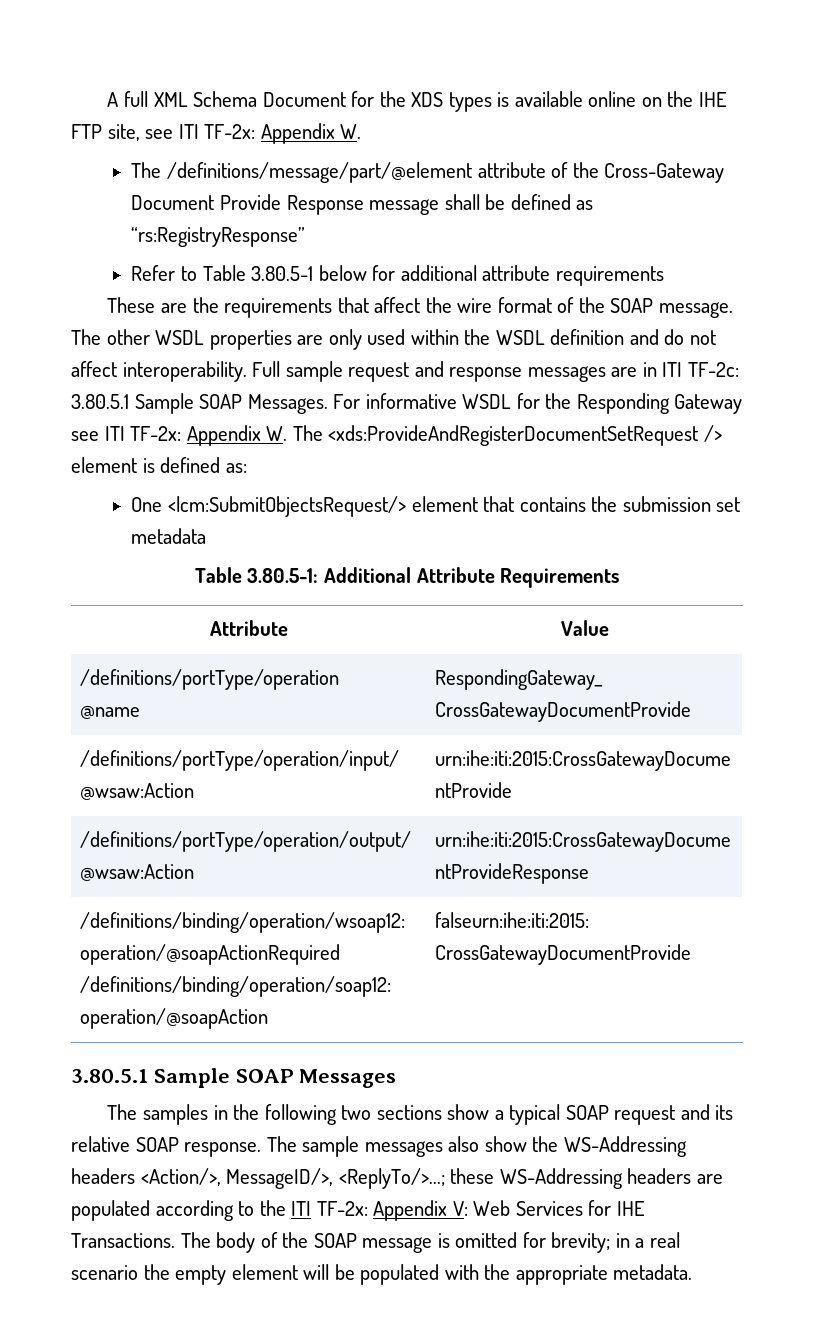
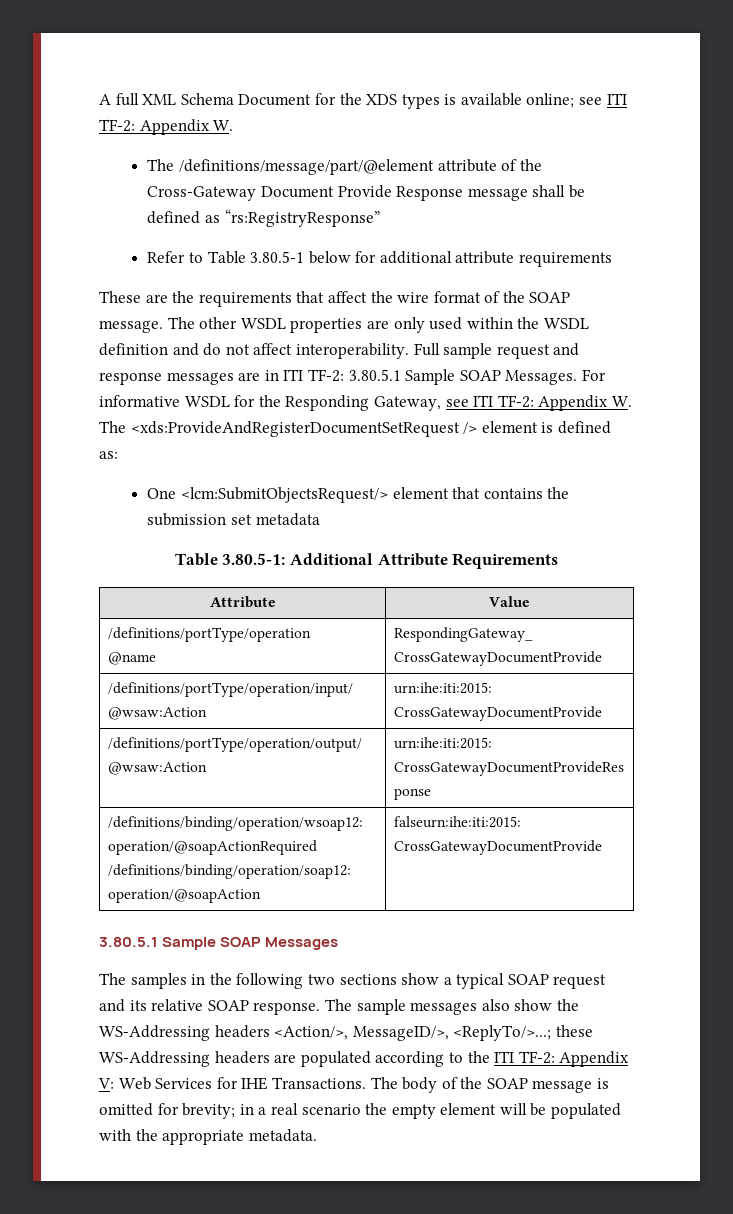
[588,91,727,107] [71,124,256,141] online on the IHE FTP site, see ITI TF-2x: -> [526,93,627,108] [99,119,135,132] online; see ITI TF-2:
[687,362,739,377] TF-2c: -> [307,369,344,382] TF-2:
[674,394,743,414] [71,426,182,441] Gateway see ITI TF-2x: -> [373,395,534,411] Gateway, see ITI TF-2:
[316,1201,368,1216] TF-2x: -> [518,1051,555,1064] TF-2:

